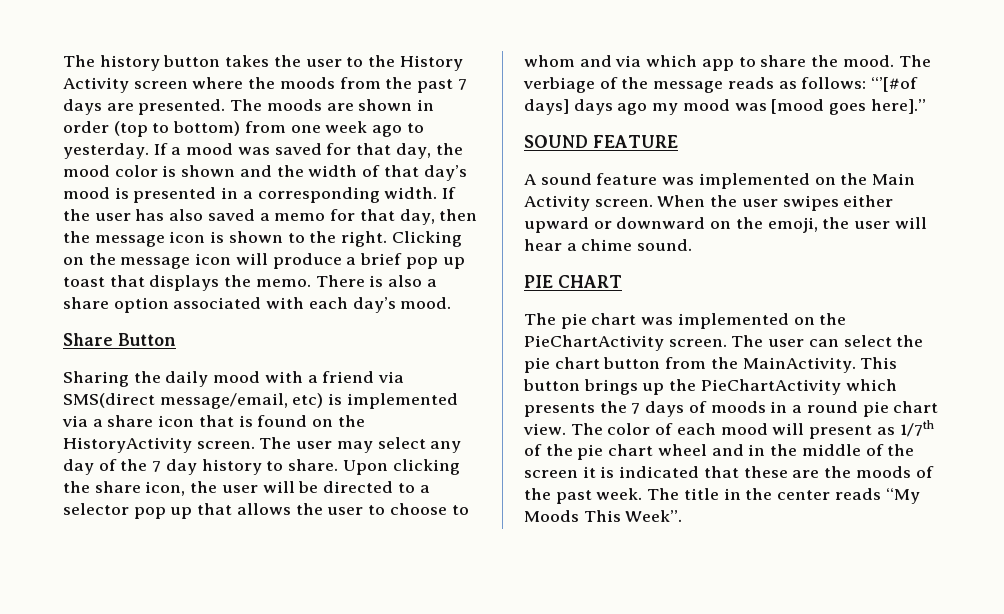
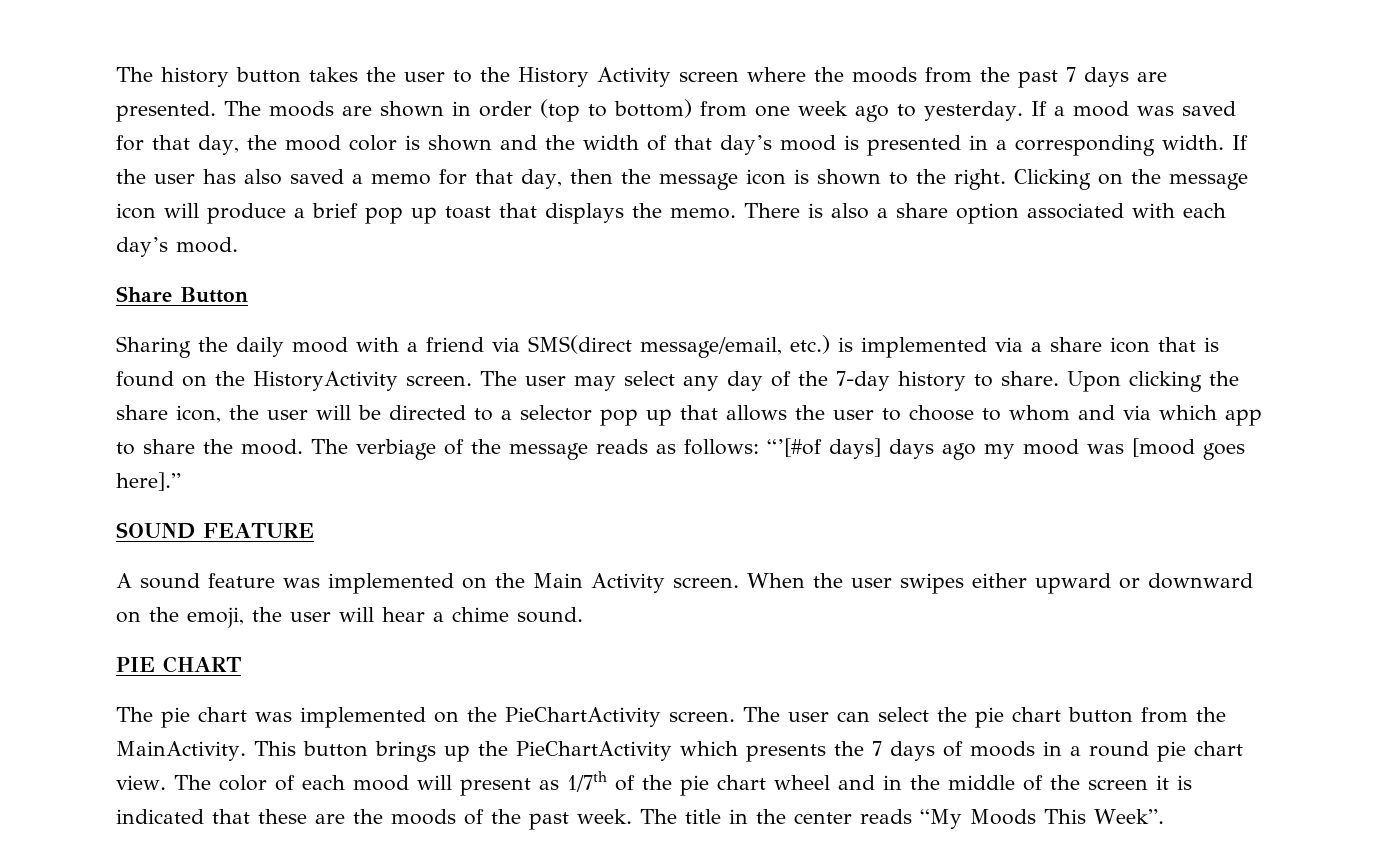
[292,393,324,408] etc) -> [790,335,830,354] etc.)
[152,459,197,475] 7 day -> [836,371,890,391] 7-day

